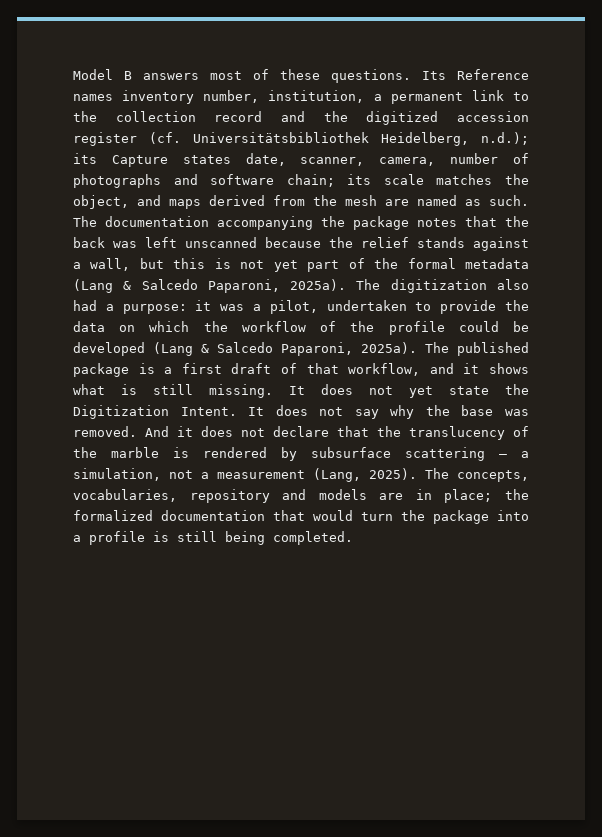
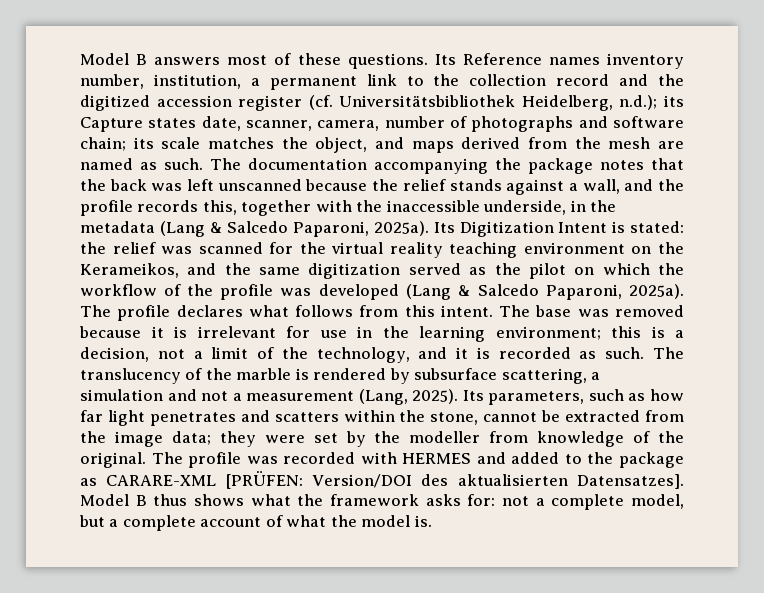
[139,258,456,272] but this is not yet part of the formal -> [624,179,684,191] [80,200,617,216] and the profile records this, together with the inaccessible underside, in the
[356,279,529,293] [73,300,529,314] [73,321,105,332] The digitization also had a purpose: it was a pilot, undertaken to provide the data -> [433,221,684,237] [80,242,684,258] [80,263,566,279] Its Digitization Intent is stated: the relief was scanned for the virtual reality teaching environment on the Kerameikos, and the same digitization served as the pilot
[458,321,529,332] could be -> [280,288,312,296] was
[457,342,529,356] [73,363,529,377] [73,384,529,398] [73,405,529,419] [73,426,401,437] published package is a first draft of that workflow, and it shows what is still missing. It does not yet state the Digitization Intent. It does not say why the base was removed. And it does not declare that the -> [117,305,684,321] [79,326,684,342] [80,347,684,363] profile declares what follows from this intent. The base was removed because it is irrelevant for use in the learning environment; this is a decision, not a limit of the technology, and it is recorded as such. The
[405,447,529,461] [73,468,161,481] scattering – a simulation, -> [501,368,601,384] [80,389,197,401] scattering, a simulation and
[425,468,529,482] [73,489,529,503] [73,510,529,524] [73,531,353,545] The concepts, vocabularies, repository and models are in place; the formalized documentation that would turn the package into a profile is still being completed. -> [462,389,684,405] [80,410,685,426] [80,431,684,447] [80,452,684,468] [80,471,684,489] [80,494,684,510] [79,515,432,531] Its parameters, such as how far light penetrates and scatters within the stone, cannot be extracted from the image data; they were set by the modeller from knowledge of the original. The profile was recorded with HERMES and added to the package as CARARE-XML [PRÜFEN: Version/DOI des aktualisierten Datensatzes]. Model B thus shows what the framework asks for: not a complete model, but a complete account of what the model is.

